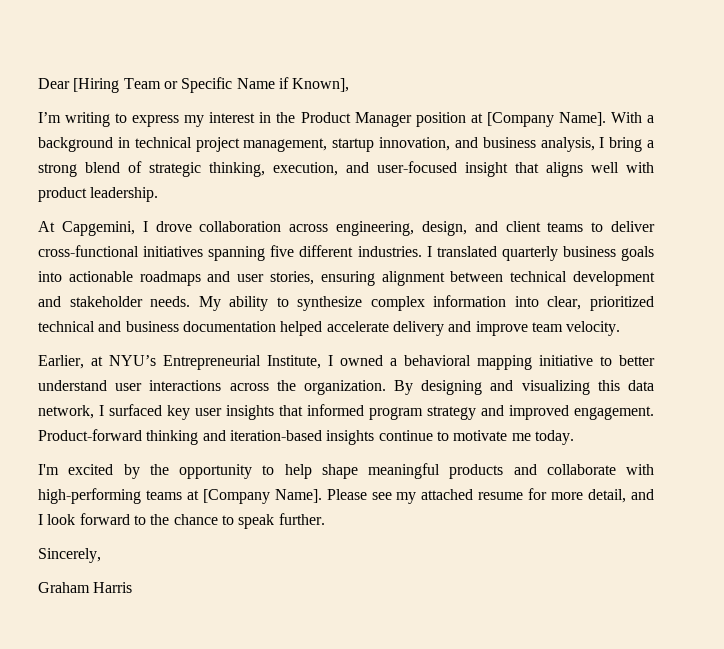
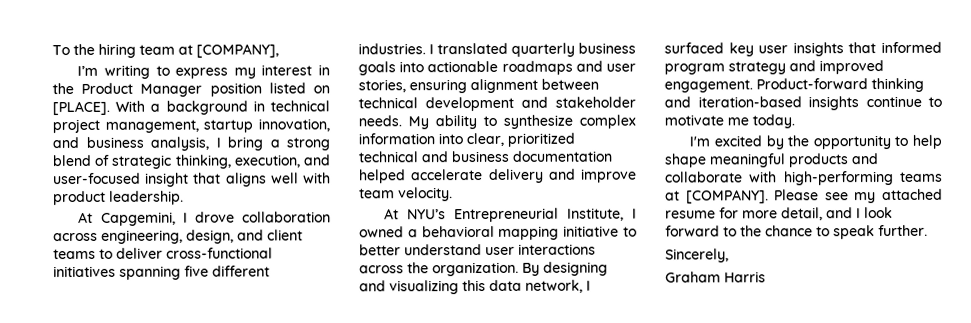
[38,77,350,93] Dear [Hiring Team or Specific Name if Known], -> [52,43,279,58] To the hiring team at [COMPANY],
[470,112,606,127] at [Company Name]. -> [268,82,330,94] [52,100,110,116] listed on [PLACE].
[38,355,103,369] Earlier, at -> [384,208,400,220] At
[202,489,322,504] [Company Name]. -> [685,189,769,204] [COMPANY].

